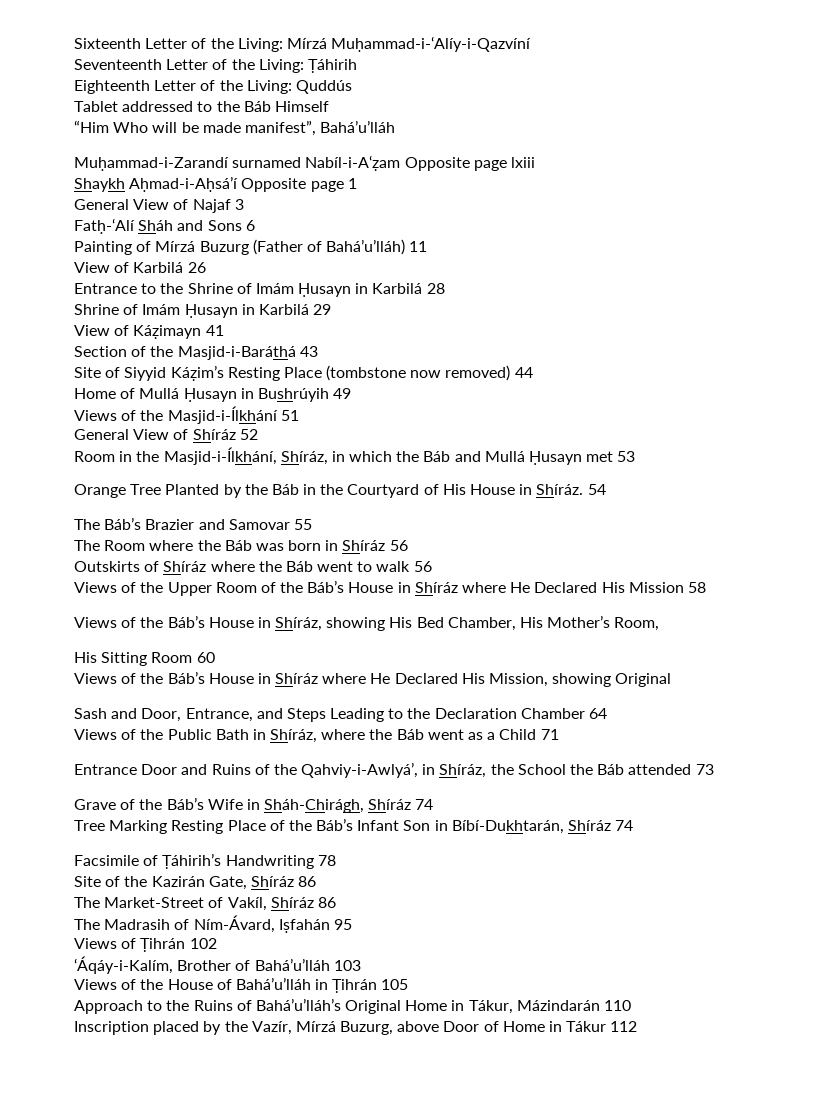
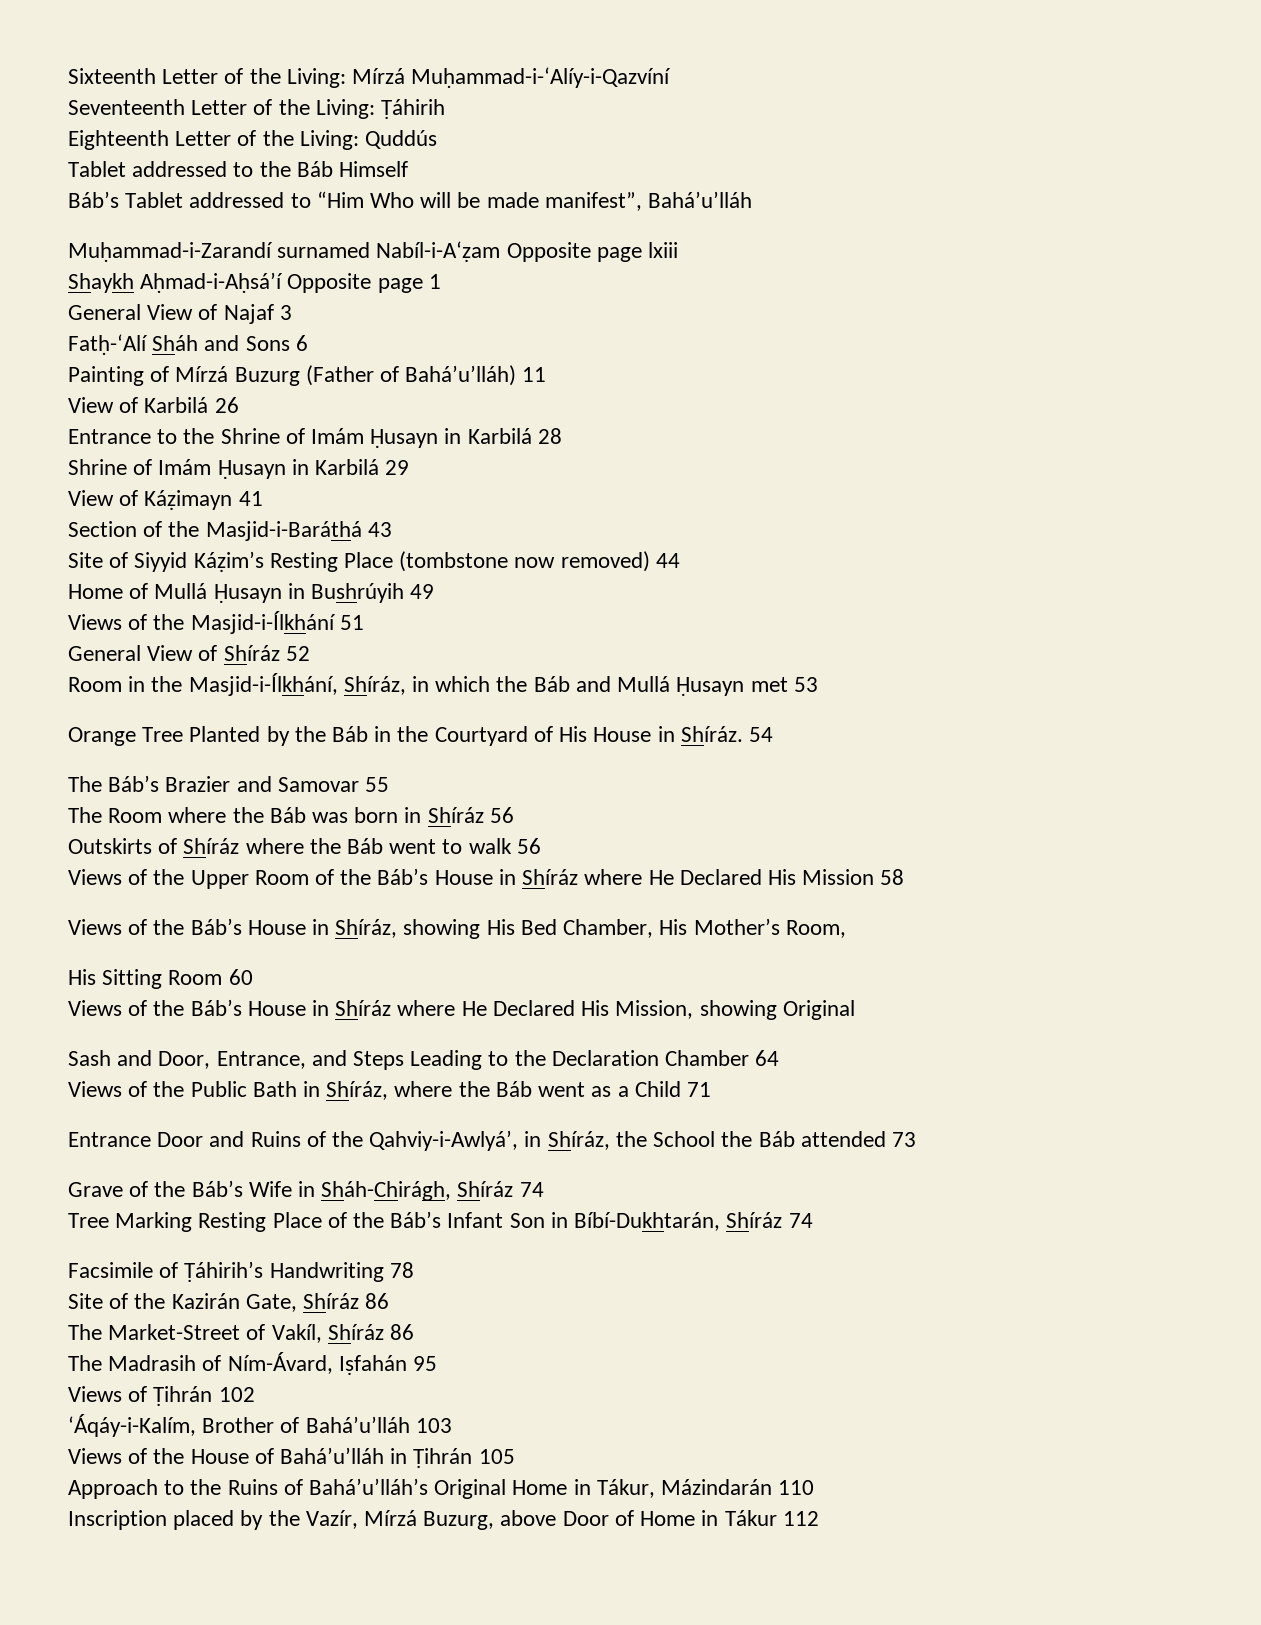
(329, 106) none -> [68,191,311,208] Báb’s Tablet addressed to

